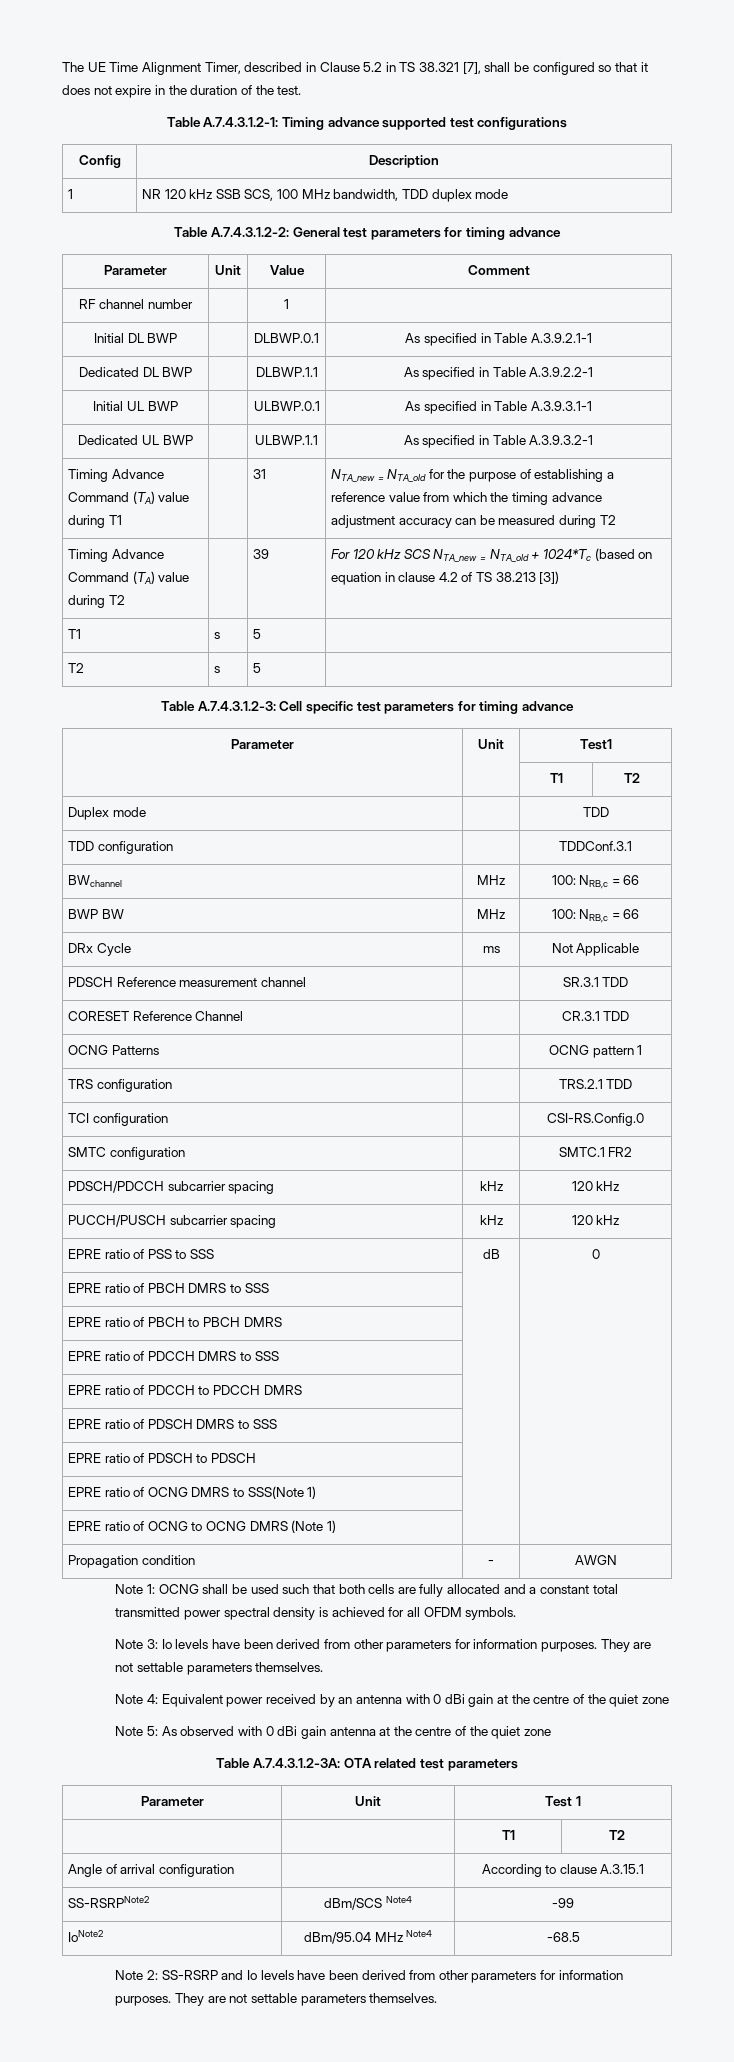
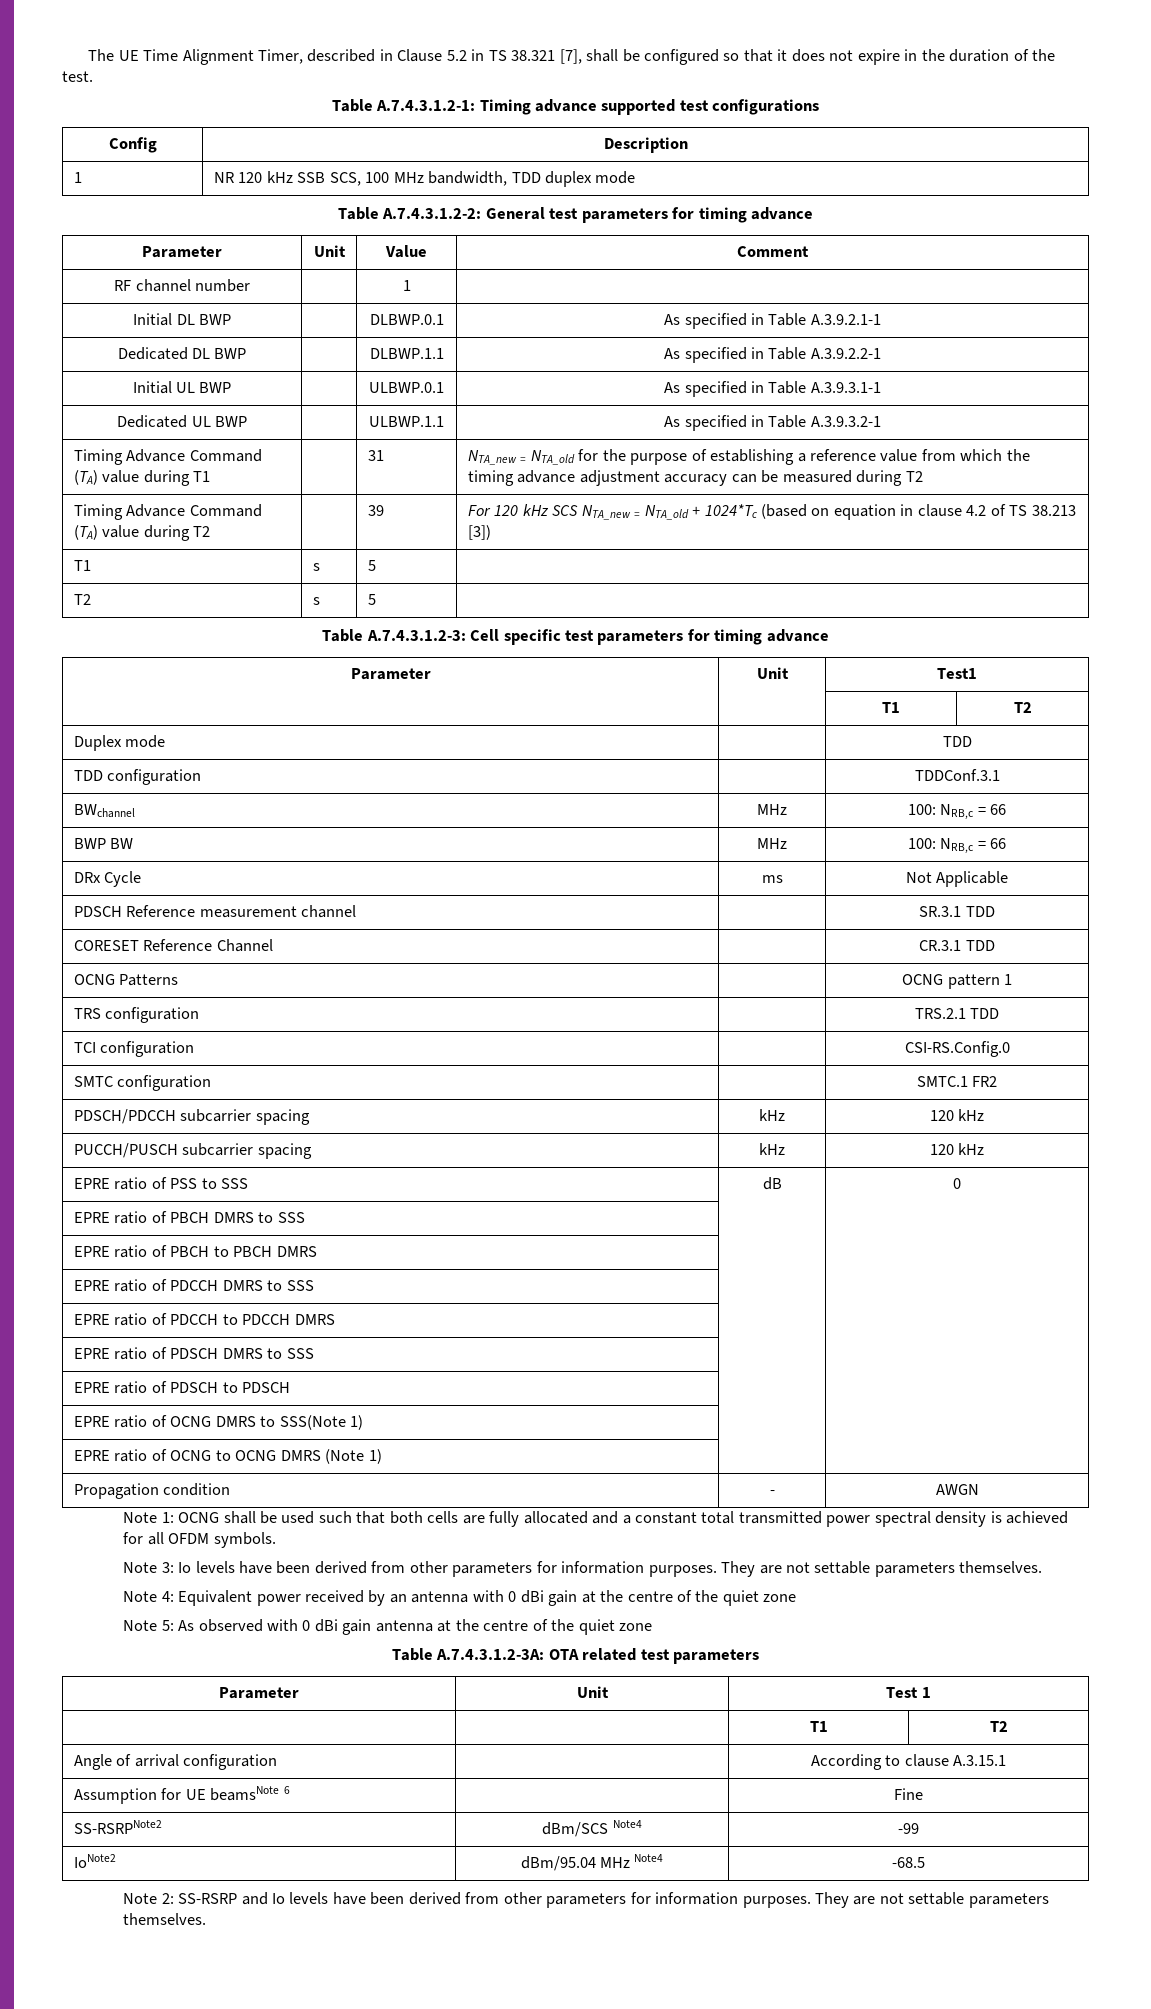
(645, 1869) none -> [73,1786,290,1804] [894,1788,923,1800] // Assumption for UE beamsNote 6 | | Fine

